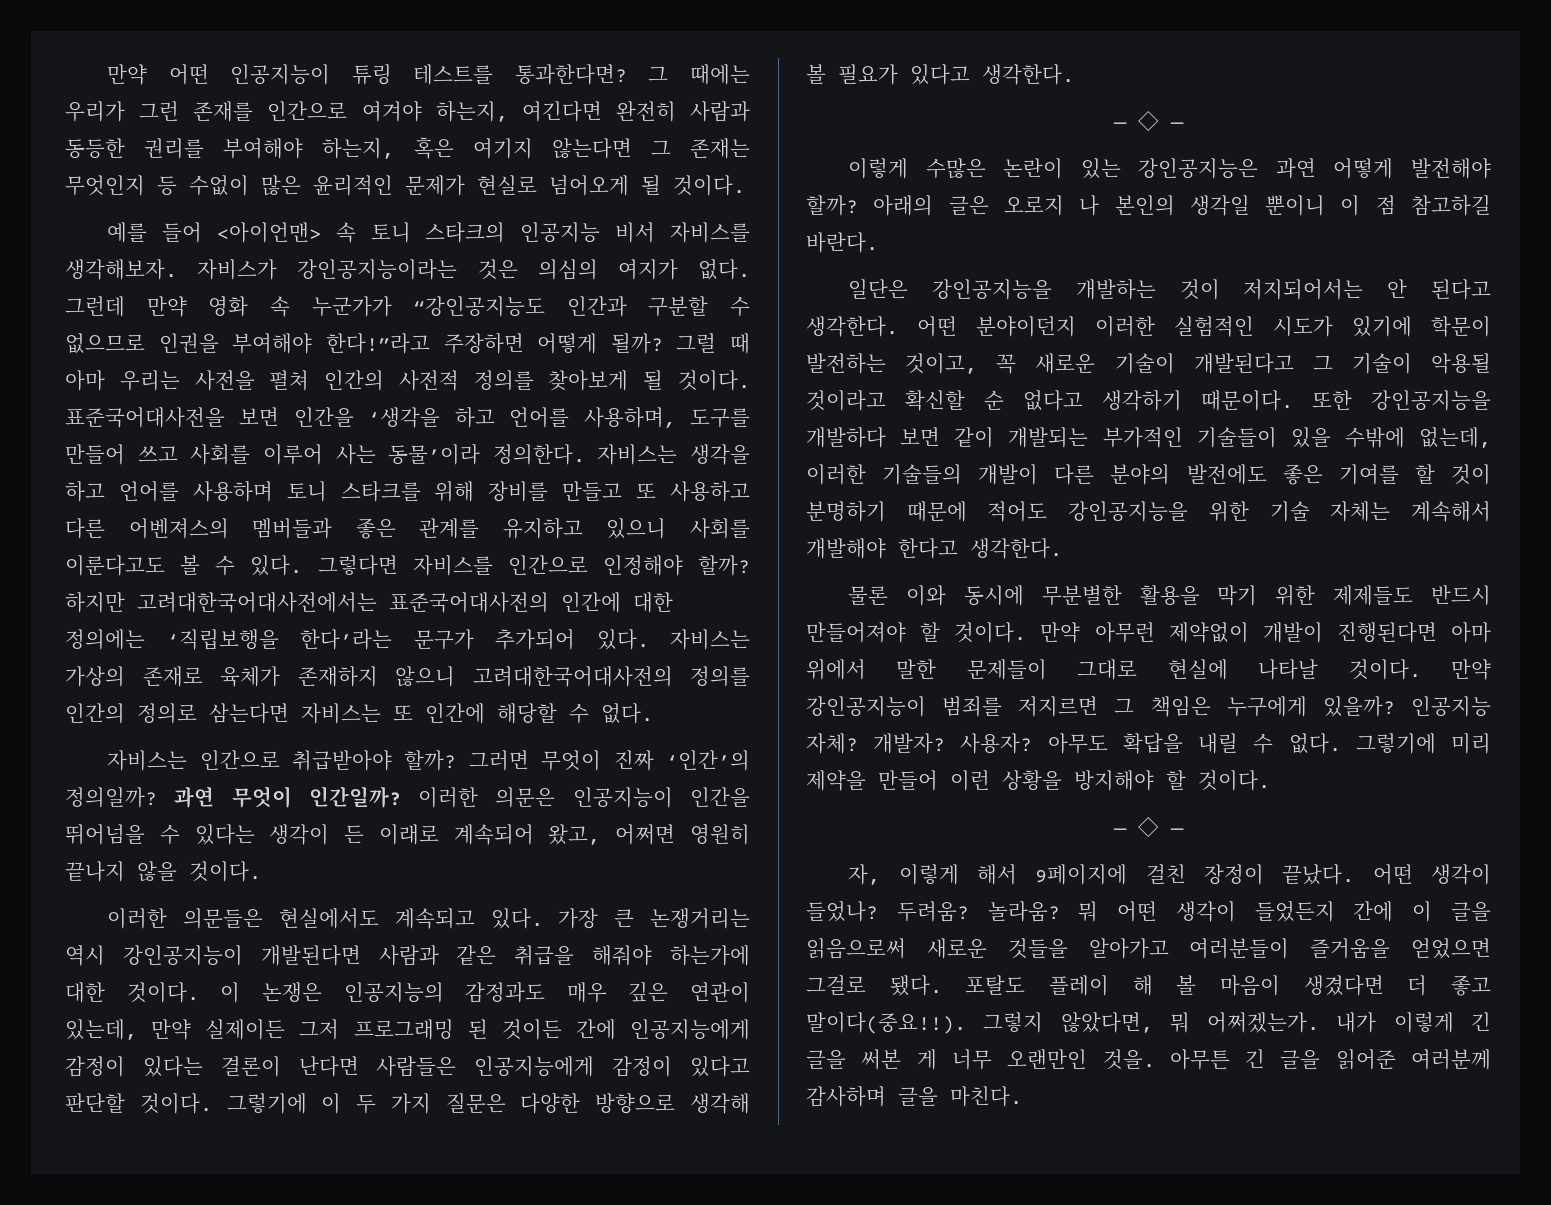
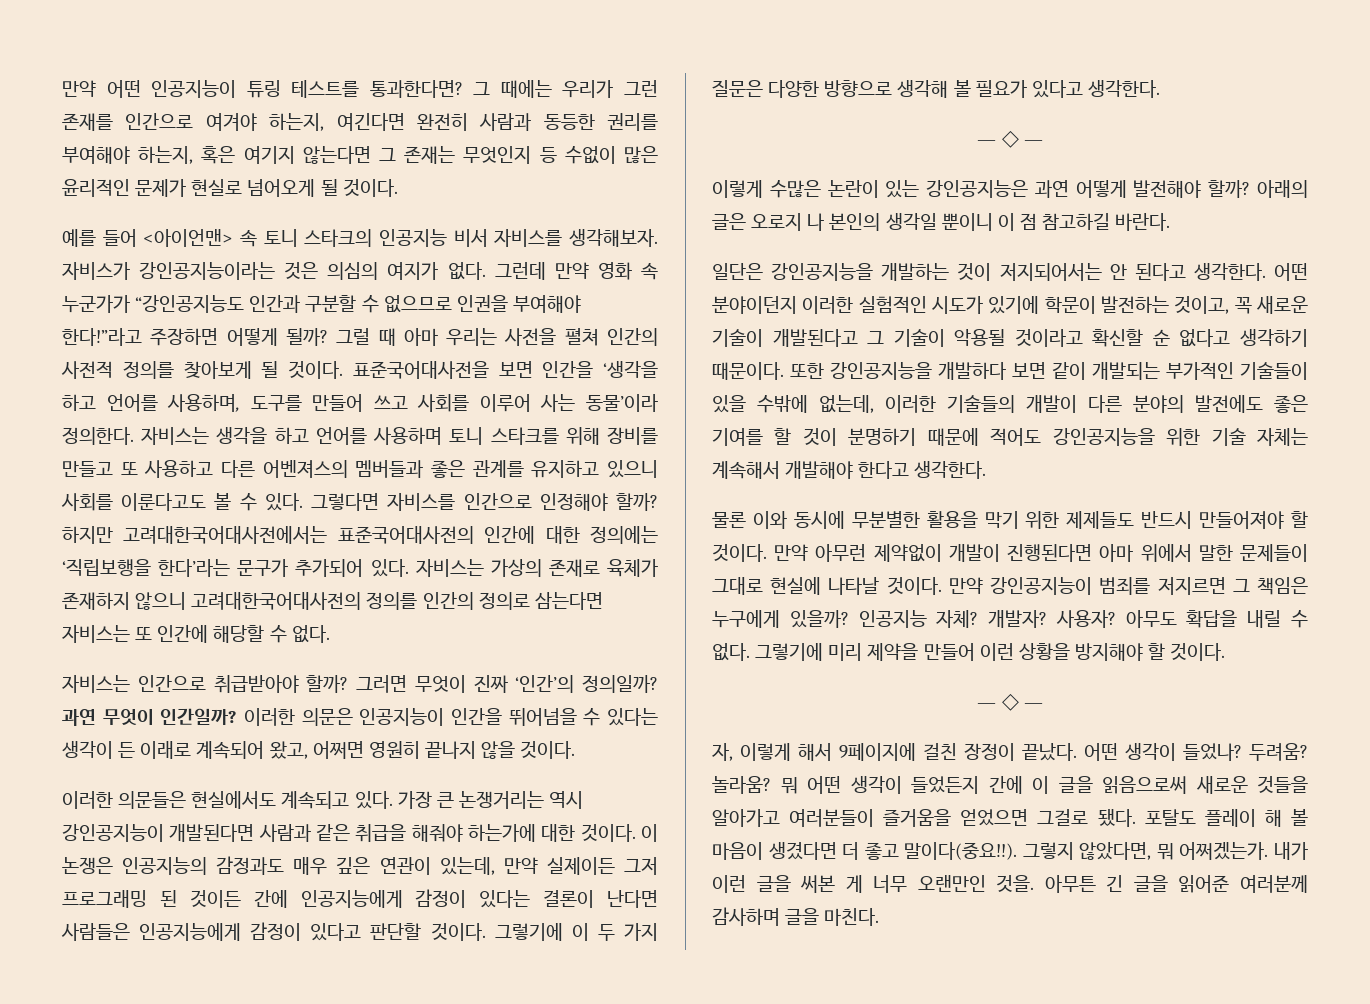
[1393,1012,1491,1033] 이렇게 긴 -> [712,875,746,893] 이런

